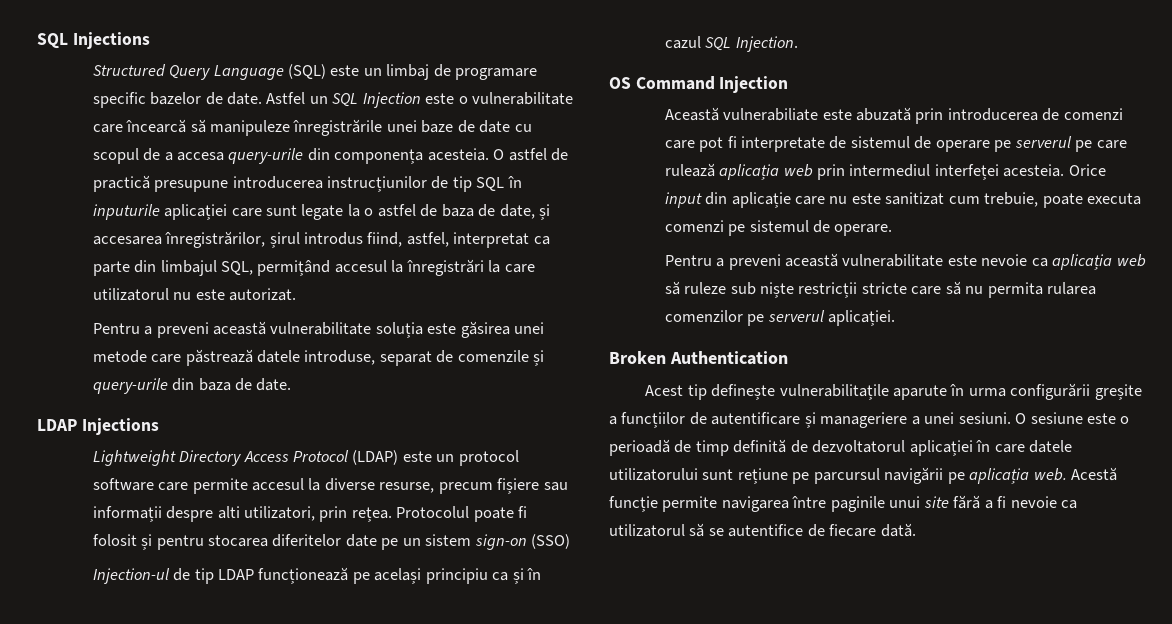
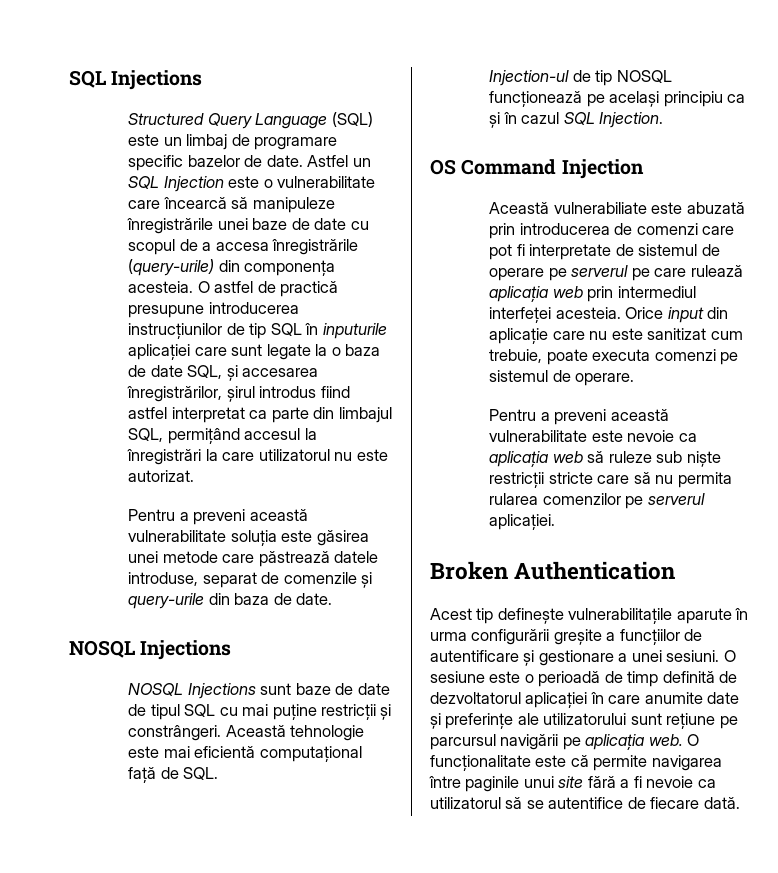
[228,148,304,164] query-urile -> [272,239,359,255] [128,259,215,276] înregistrările (query-urile)
[377,204,535,219] astfel de baza de date, -> [345,344,381,356] [128,365,223,379] baza de date SQL,
[367,232,449,247] fiind, astfel, -> [320,386,350,398] [128,407,168,419] fiind astfel
[37,418,159,435] [92,450,519,466] [92,478,568,494] [92,506,528,522] [92,534,571,550] LDAP Injections // Lightweight Directory Access Protocol (LDAP) este un protocol software care permite accesul la diverse resurse, precum fișiere sau informații despre alti utilizatori, prin rețea. Protocolul poate fi folosit și pentru stocarea diferitelor date pe un sistem sign-on (SSO) -> [69,640,232,660] [128,683,390,699] [128,704,392,720] [128,725,365,741] [128,746,362,762] [128,767,219,783] NOSQL Injections // NOSQL Injections sunt baze de date de tipul SQL cu mai puține restricții și constrângeri. Această tehnologie este mai eficientă computațional față de SQL.
[217,569,254,580] LDAP -> [616,70,672,83] NOSQL
[820,412,908,428] manageriere -> [538,650,614,666] gestionare
[1029,440,1073,453] datele -> [644,692,740,704] [430,713,539,729] anumite date și preferințe ale
[1071,467,1118,481] [609,496,658,512] Acestă funcție -> [687,734,700,746] [430,755,589,771] O funcționalitate este că

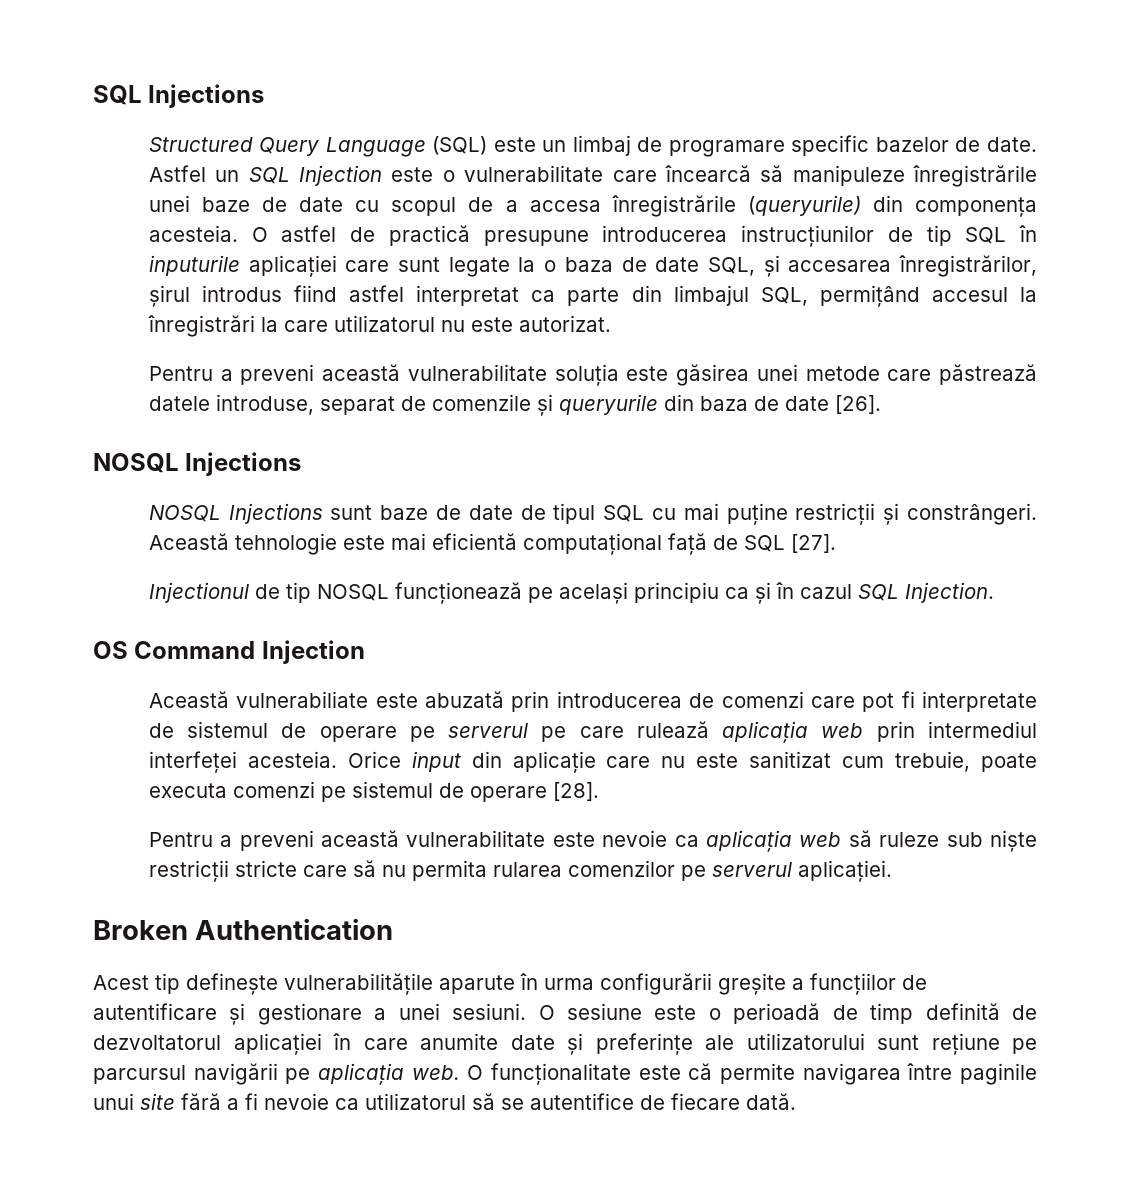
[128,259,215,276] (query-urile) -> [747,195,861,216] (queryurile)
[128,593,205,609] query-urile -> [558,394,658,415] queryurile
[296,593,333,605] date. -> [784,395,881,414] date [26].
[183,767,219,780] [489,70,570,86] SQL. // Injection-ul -> [743,534,836,553] [148,582,249,603] SQL [27]. // Injectionul
[575,373,635,386] operare. -> [469,782,599,802] operare [28].
[568,608,673,624] vulnerabilitațile -> [284,973,433,995] vulnerabilitățile

